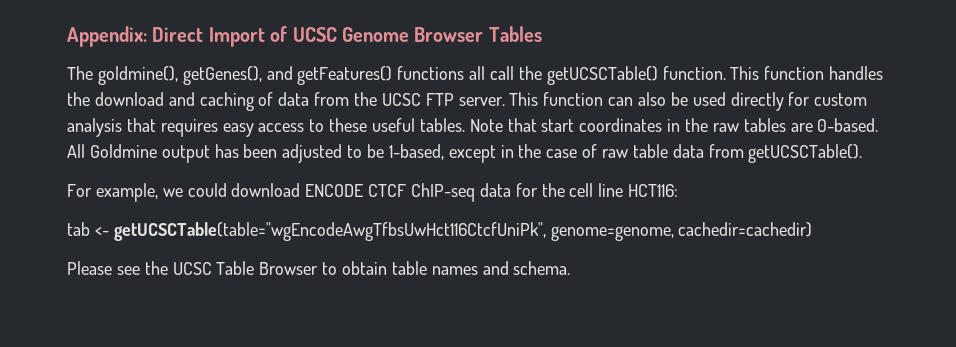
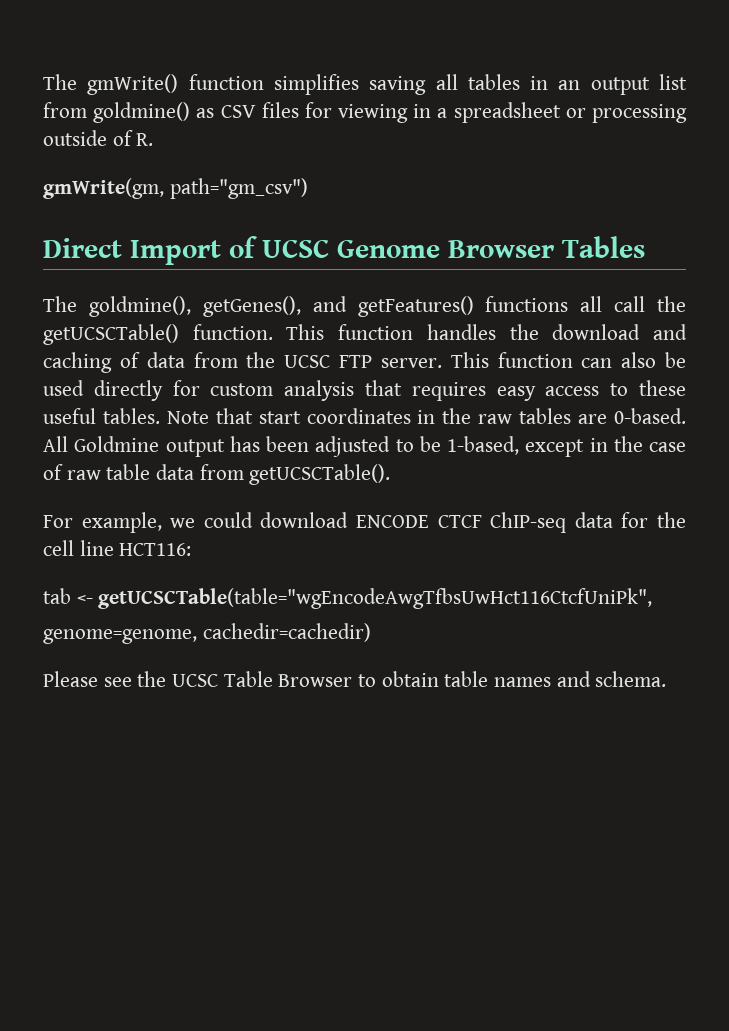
[67,26,147,47] Appendix: -> [43,74,687,95] [43,102,687,123] [43,130,154,146] [43,178,308,199] The gmWrite() function simplifies saving all tables in an output list from goldmine() as CSV files for viewing in a spreadsheet or processing outside of R. // gmWrite(gm, path="gm_csv") //
(546, 231) none -> (653, 598) //

